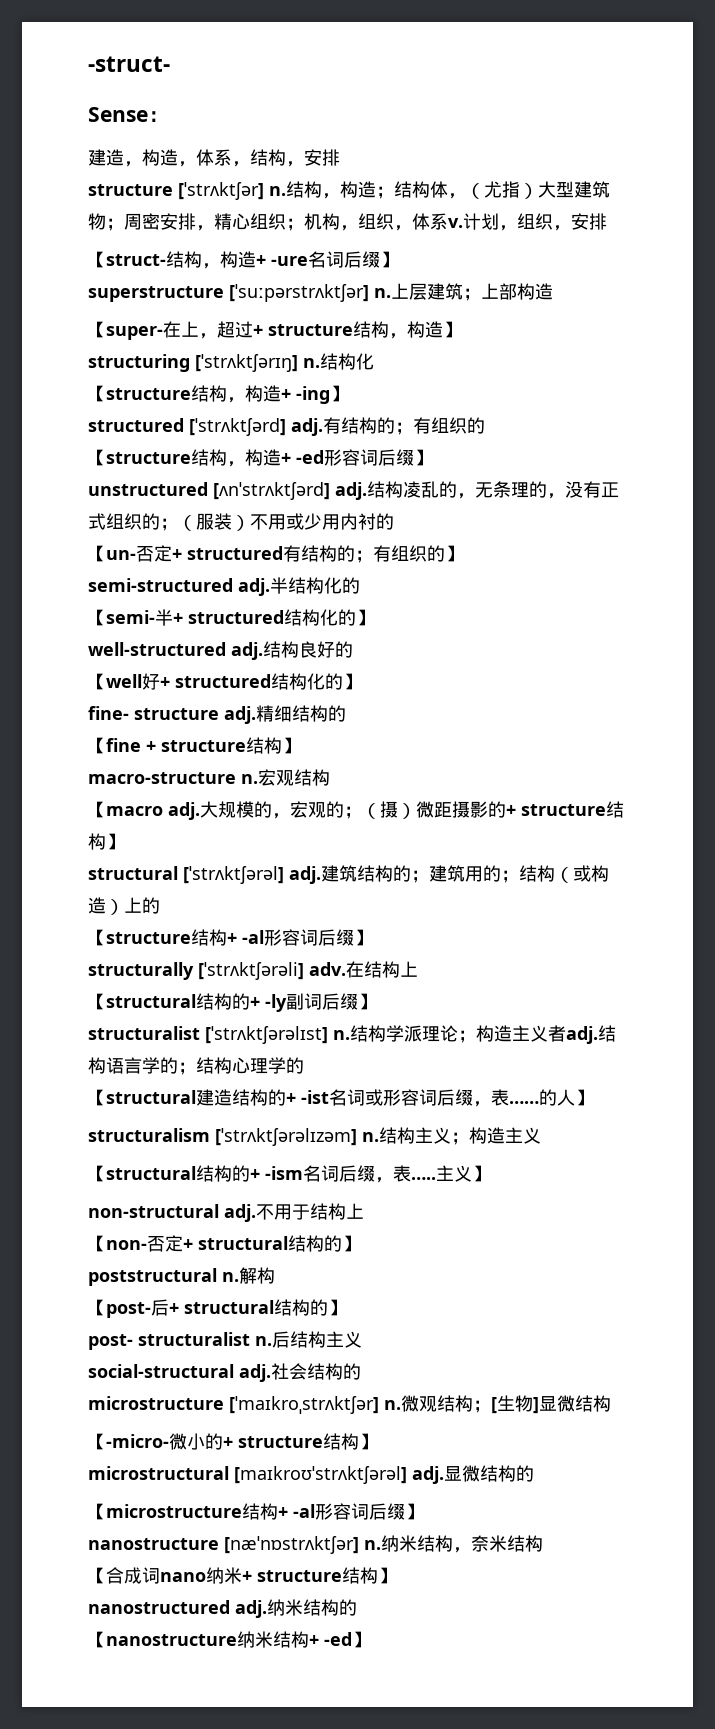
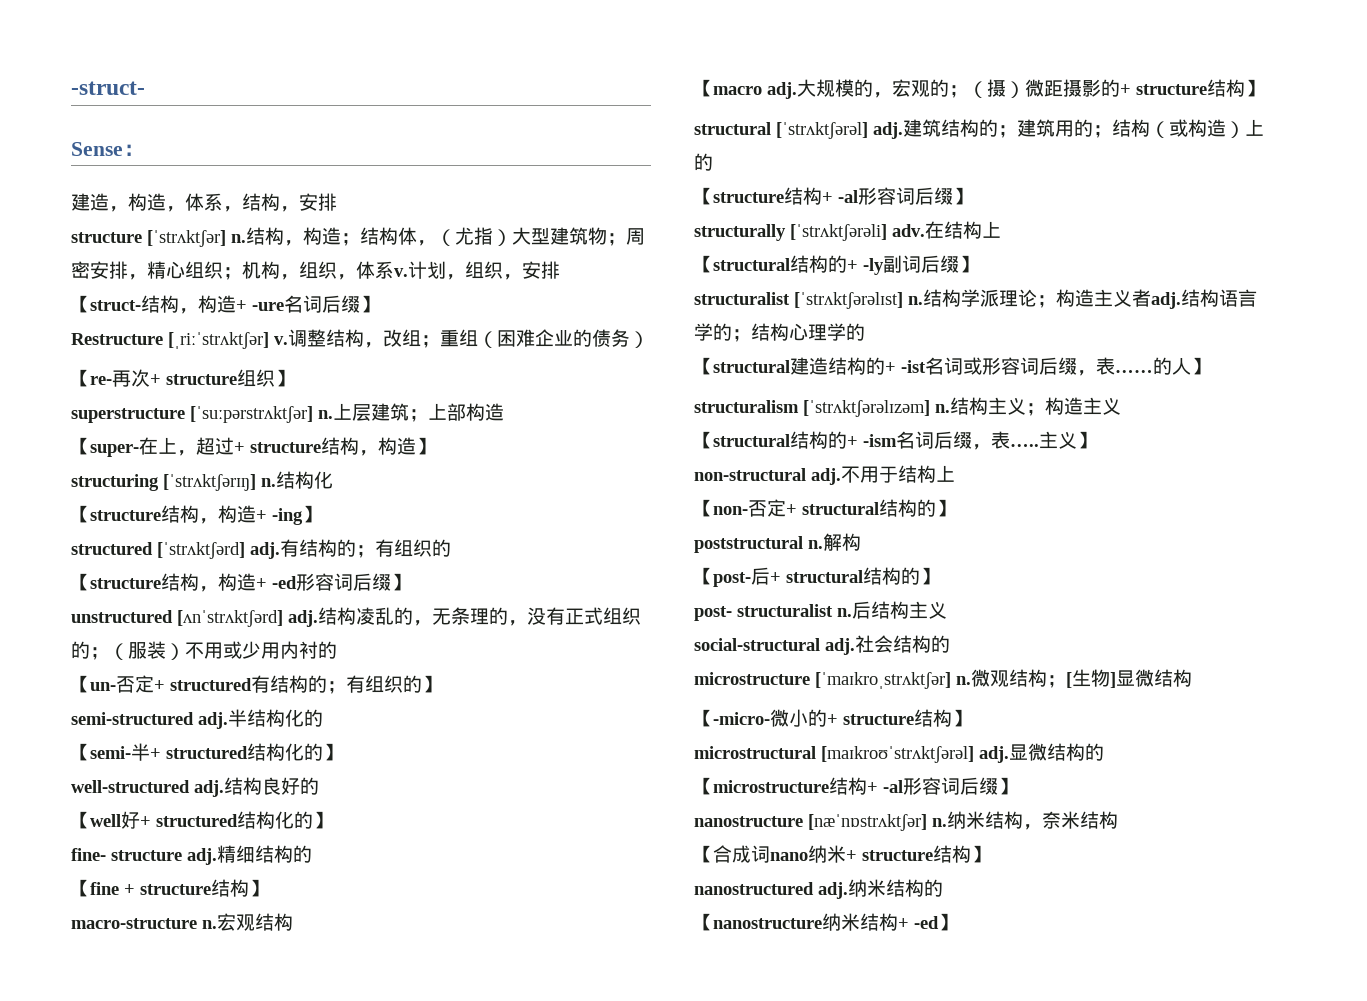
(398, 259) none -> [71,329,649,349] [71,369,294,387] // Restructure [ˌriːˈstrʌktʃər] v.调整结构，改组；重组（困难企业的债务） // 【re-再次+ structure组织】

